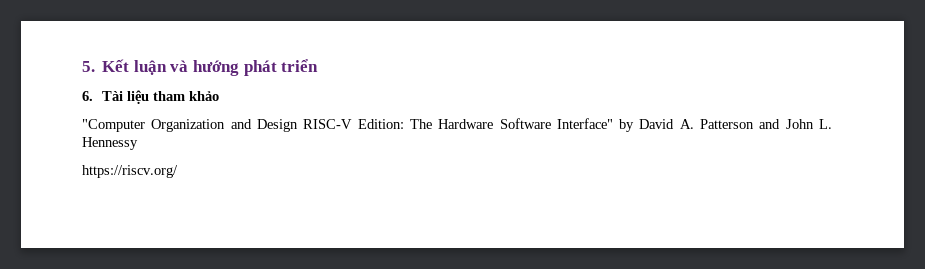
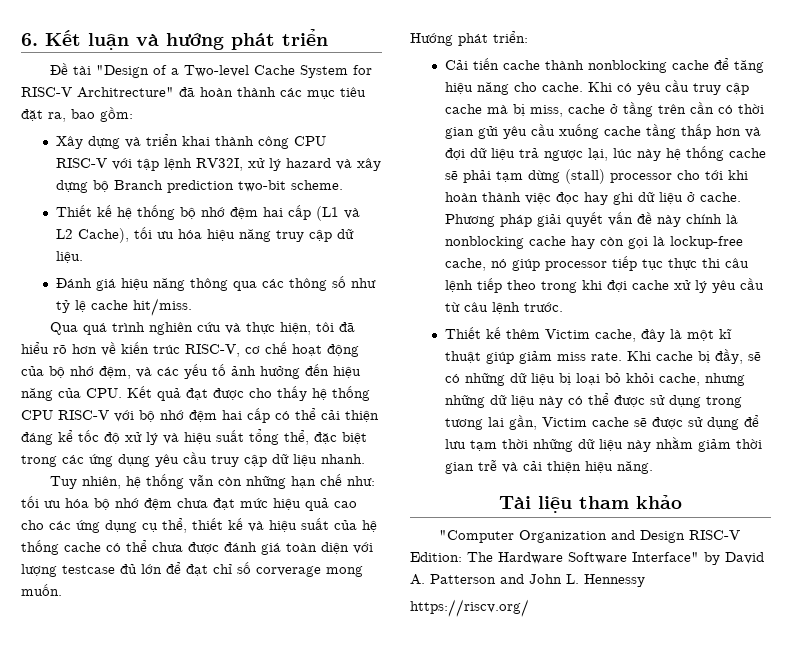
[82,61,95,72] 5. -> [21,33,38,46] 6.
[82,91,93,101] 6. -> [49,63,372,78] [21,87,366,99] [21,107,133,122] [56,134,327,149] [56,158,382,171] [56,180,344,193] [56,205,361,221] [56,227,355,243] [56,251,84,263] [56,276,377,291] [56,298,193,316] [49,322,355,335] [21,342,359,357] [21,364,361,379] [21,386,370,401] [21,408,379,423] [21,429,367,445] [21,452,365,467] [49,474,375,489] [21,496,357,511] [21,518,377,533] [21,540,373,555] [21,562,363,577] [21,584,62,596] [410,31,528,46] [445,58,765,73] [445,80,750,95] [445,102,765,117] [445,124,762,139] [445,146,767,161] [445,169,749,184] [445,192,742,205] [445,212,739,227] [445,236,744,249] [445,256,750,271] [445,278,765,293] [445,302,564,314] [445,327,733,342] [445,349,762,364] [445,373,746,386] [445,393,743,408] [445,415,760,430] [445,437,763,452] [445,460,654,474] Đề tài "Design of a Two-level Cache System for RISC-V Architrecture" đã hoàn thành các mục tiêu đặt ra, bao gồm: // Xây dựng và triển khai thành công CPU RISC-V với tập lệnh RV32I, xử lý hazard và xây dựng bộ Branch prediction two-bit scheme. // Thiết kế hệ thống bộ nhớ đệm hai cấp (L1 và L2 Cache), tối ưu hóa hiệu năng truy cập dữ liệu. // Đánh giá hiệu năng thông qua các thông số như tỷ lệ cache hit/miss. // Qua quá trình nghiên cứu và thực hiện, tôi đã hiểu rõ hơn về kiến trúc RISC-V, cơ chế hoạt động của bộ nhớ đệm, và các yếu tố ảnh hưởng đến hiệu năng của CPU. Kết quả đạt được cho thấy hệ thống CPU RISC-V với bộ nhớ đệm hai cấp có thể cải thiện đáng kể tốc độ xử lý và hiệu suất tổng thể, đặc biệt trong các ứng dụng yêu cầu truy cập dữ liệu nhanh. // Tuy nhiên, hệ thống vẫn còn những hạn chế như: tối ưu hóa bộ nhớ đệm chưa đạt mức hiệu quả cao cho các ứng dụng cụ thể, thiết kế và hiệu suất của hệ thống cache có thể chưa được đánh giá toàn diện với lượng testcase đủ lớn để đạt chỉ số corverage mong muốn. // Hướng phát triển: // Cải tiến cache thành nonblocking cache để tăng hiệu năng cho cache. Khi có yêu cầu truy cập cache mà bị miss, cache ở tầng trên cần có thời gian gửi yêu cầu xuống cache tầng thấp hơn và đợi dữ liệu trả ngược lại, lúc này hệ thống cache sẽ phải tạm dừng (stall) processor cho tới khi hoàn thành việc đọc hay ghi dữ liệu ở cache. Phương pháp giải quyết vấn đề này chính là nonblocking cache hay còn gọi là lockup-free cache, nó giúp processor tiếp tục thực thi câu lệnh tiếp theo trong khi đợi cache xử lý yêu cầu từ câu lệnh trước. // Thiết kế thêm Victim cache, đây là một kĩ thuật giúp giảm miss rate. Khi cache bị đầy, sẽ có những dữ liệu bị loại bỏ khỏi cache, nhưng những dữ liệu này có thể được sử dụng trong tương lai gần, Victim cache sẽ được sử dụng để lưu tạm thời những dữ liệu này nhằm giảm thời gian trễ và cải thiện hiệu năng. //

